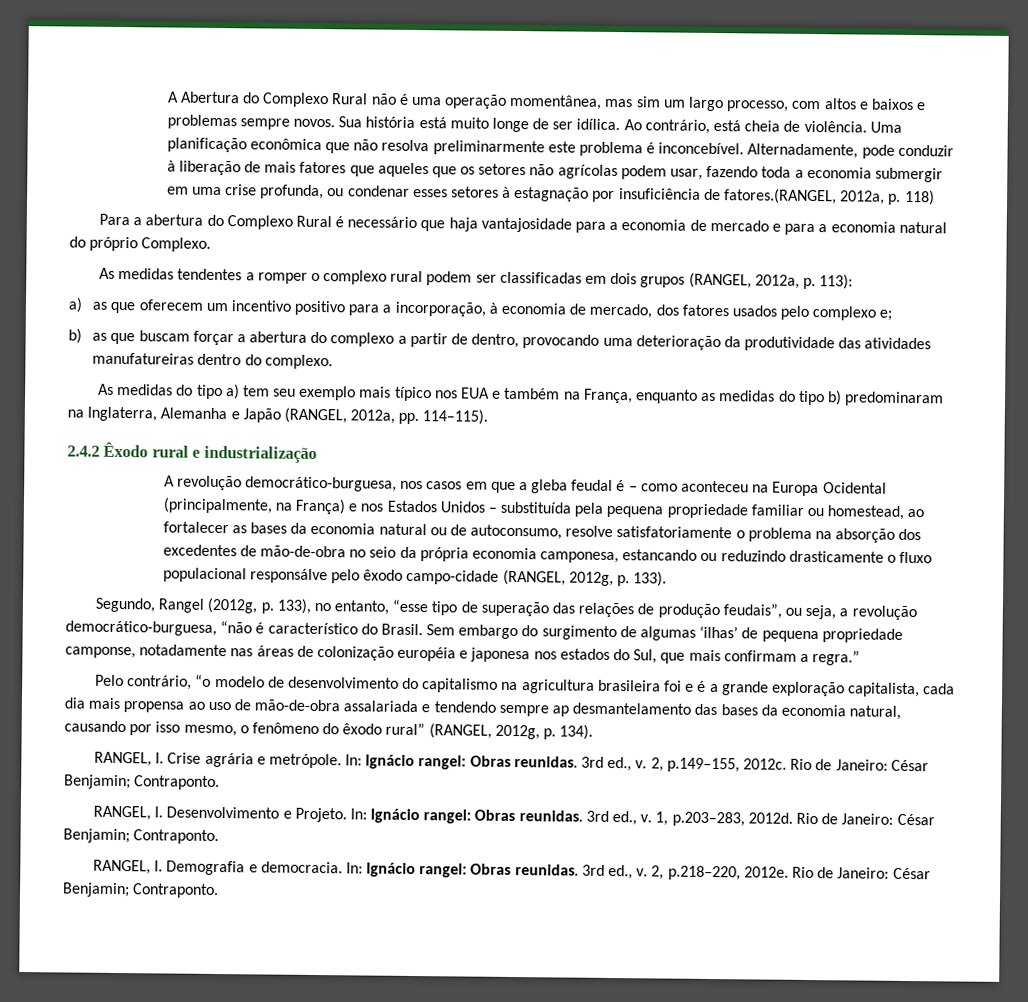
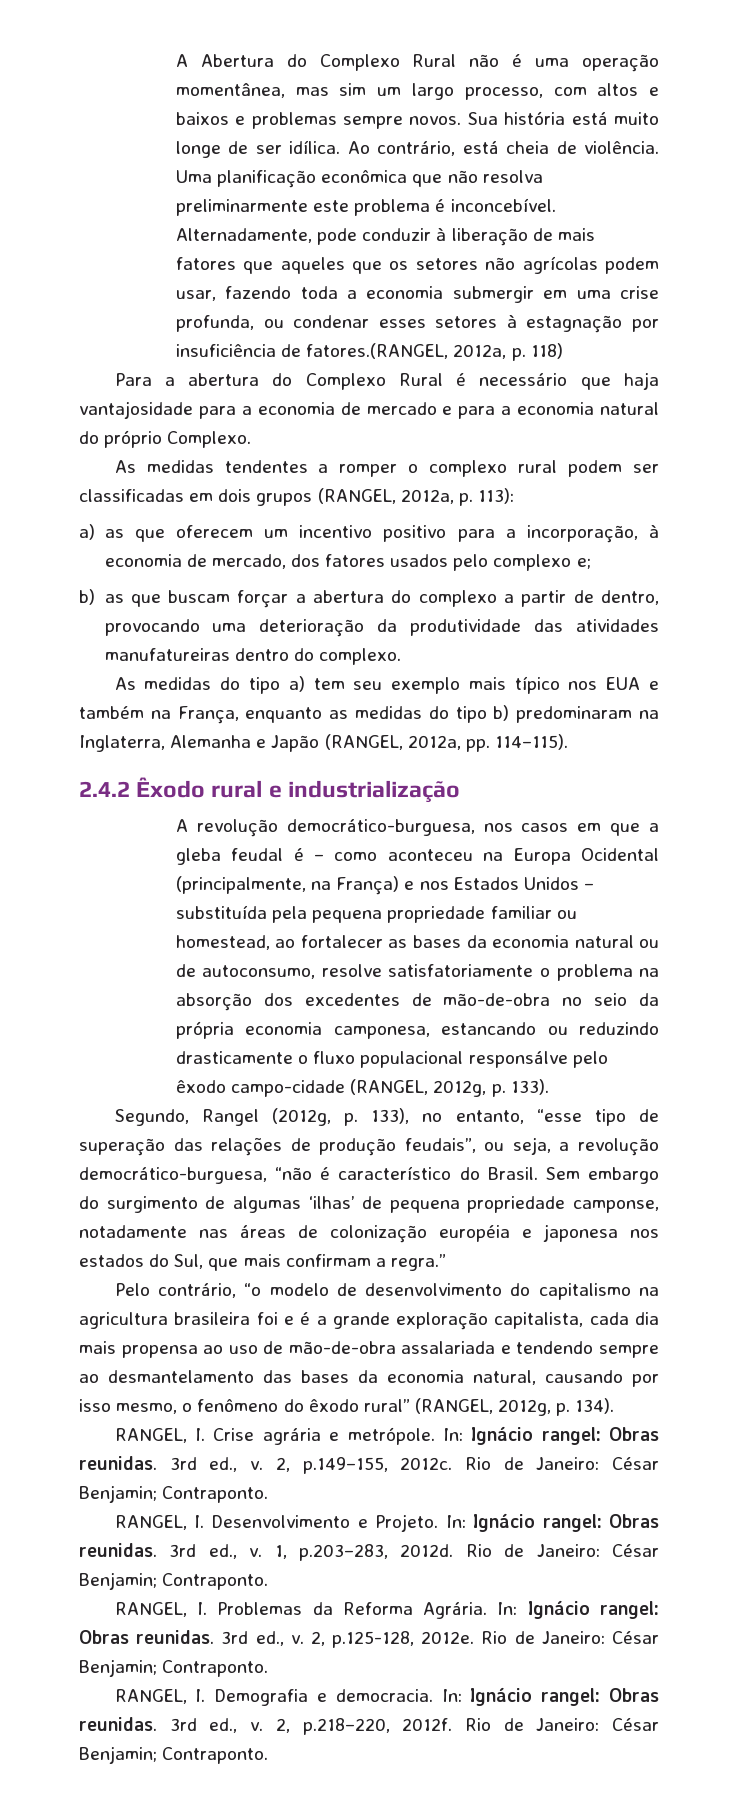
[552,705,570,717] ap -> [79,1374,99,1383] ao
(220, 837) none -> [114,1600,659,1619] [79,1630,659,1648] [79,1659,269,1677] // RANGEL, I. Problemas da Reforma Agrária. In: Ignácio rangel: Obras reunidas. 3rd ed., v. 2, p.125-128, 2012e. Rio de Janeiro: César Benjamin; Contraponto.
[743,866,789,878] 2012e. -> [402,1718,453,1731] 2012f.

